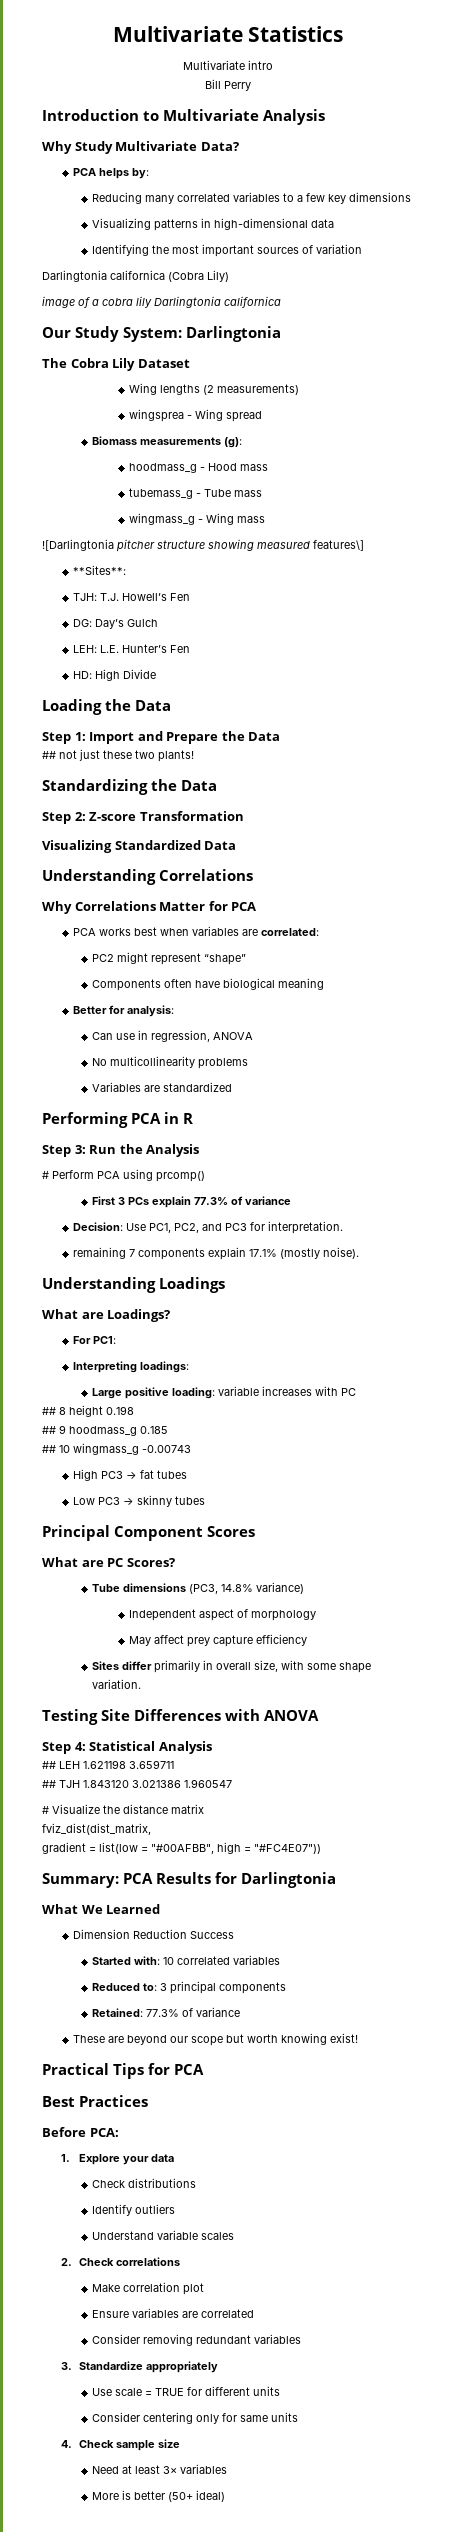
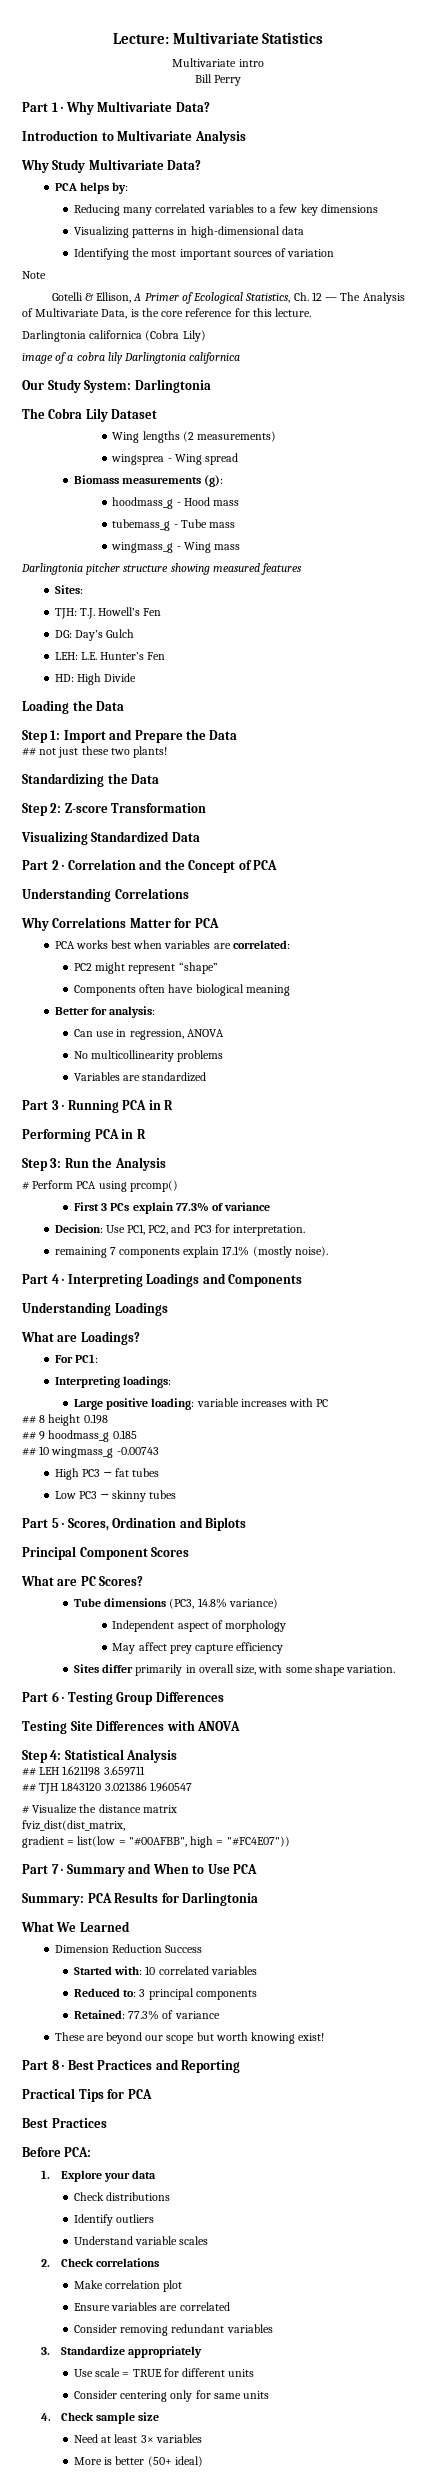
(112, 34) none -> [112,33,169,44] Lecture:
(251, 86) none -> [22,101,210,115] // Part 1 · Why Multivariate Data?
(362, 249) none -> [22,271,46,279] [51,292,405,304] [22,308,312,319] // Note // Gotelli & Ellison, A Primer of Ecological Statistics, Ch. 12 — The Analysis of Multivariate Data, is the core reference for this lecture.
[42,539,114,551] ![Darlingtonia -> [21,563,83,575] Darlingtonia
[313,540,364,551] [72,565,126,575] features\] // **Sites**: -> [261,563,303,575] [54,585,83,594] features // Sites:
(237, 845) none -> [22,859,278,873] // Part 2 · Correlation and the Concept of PCA
(232, 1087) none -> [22,1100,174,1113] // Part 3 · Running PCA in R
(359, 1253) none -> [22,1273,303,1287] // Part 4 · Interpreting Loadings and Components
(205, 1500) none -> [22,1517,247,1531] // Part 5 · Scores, Ordination and Biplots
(141, 1684) none -> [22,1691,224,1705] // Part 6 · Testing Group Differences
(321, 1849) none -> [22,1863,258,1877] // Part 7 · Summary and When to Use PCA
(358, 2038) none -> [22,2059,241,2073] // Part 8 · Best Practices and Reporting

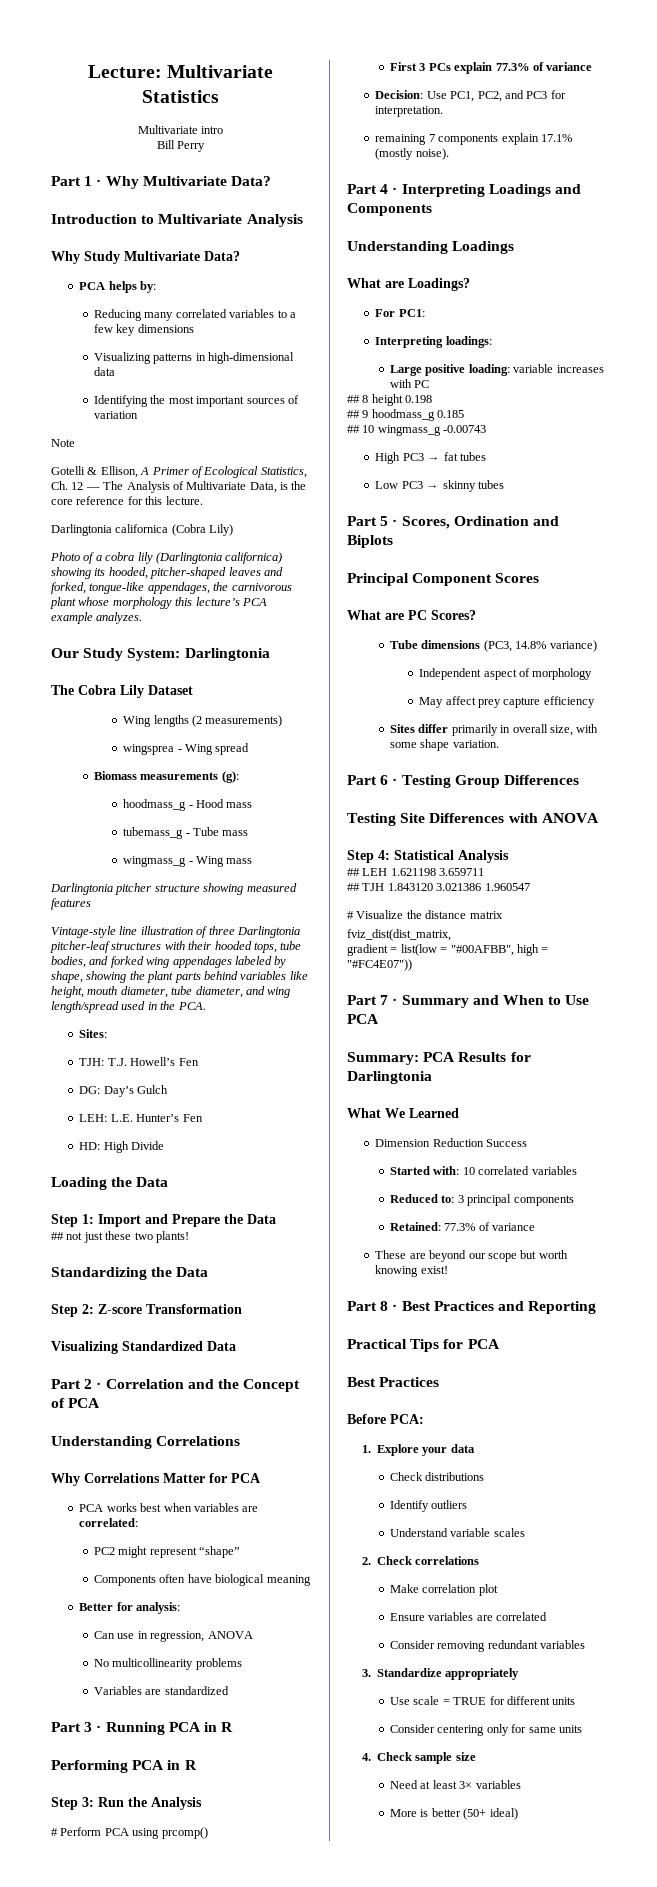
[22,353,53,364] image -> [50,552,80,561] Photo
[124,352,241,364] Darlingtonia californica -> [155,552,283,564] [51,567,283,579] [51,582,292,594] [50,597,267,609] [51,612,143,624] (Darlingtonia californica) showing its hooded, pitcher-shaped leaves and forked, tongue-like appendages, the carnivorous plant whose morphology this lecture’s PCA example analyzes.
(303, 569) none -> [51,926,300,938] [50,941,302,953] [51,956,287,968] [51,971,308,983] [51,986,291,998] [51,1001,206,1013] // Vintage-style line illustration of three Darlingtonia pitcher-leaf structures with their hooded tops, tube bodies, and forked wing appendages labeled by shape, showing the plant parts behind variables like height, mouth diameter, tube diameter, and wing length/spread used in the PCA.

